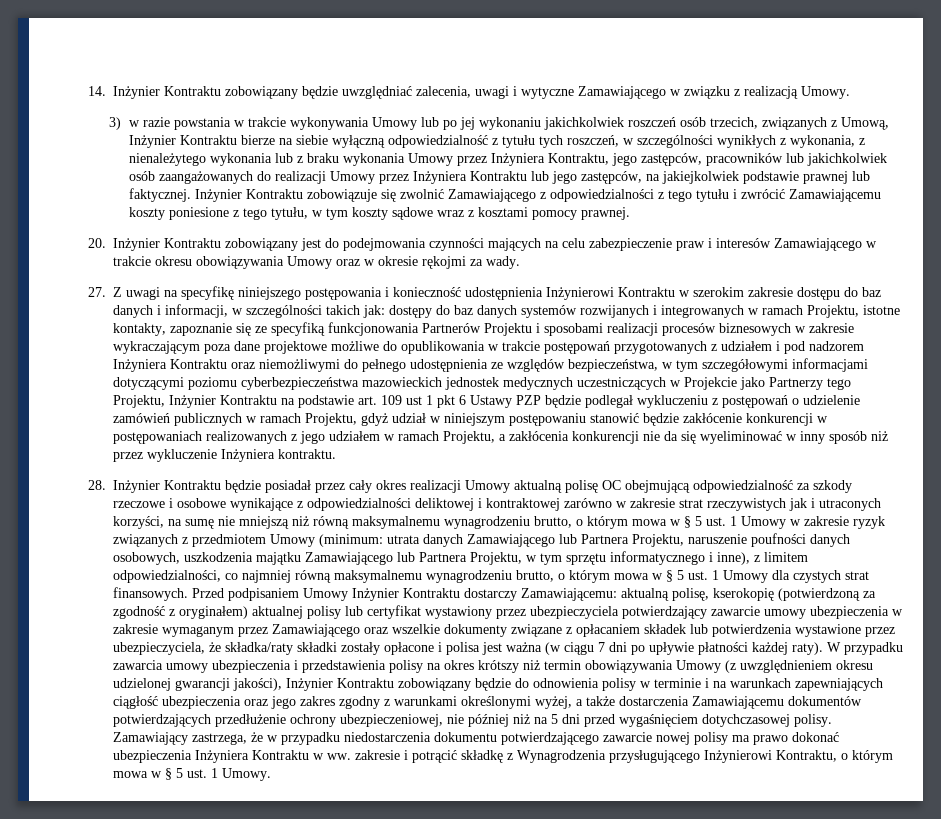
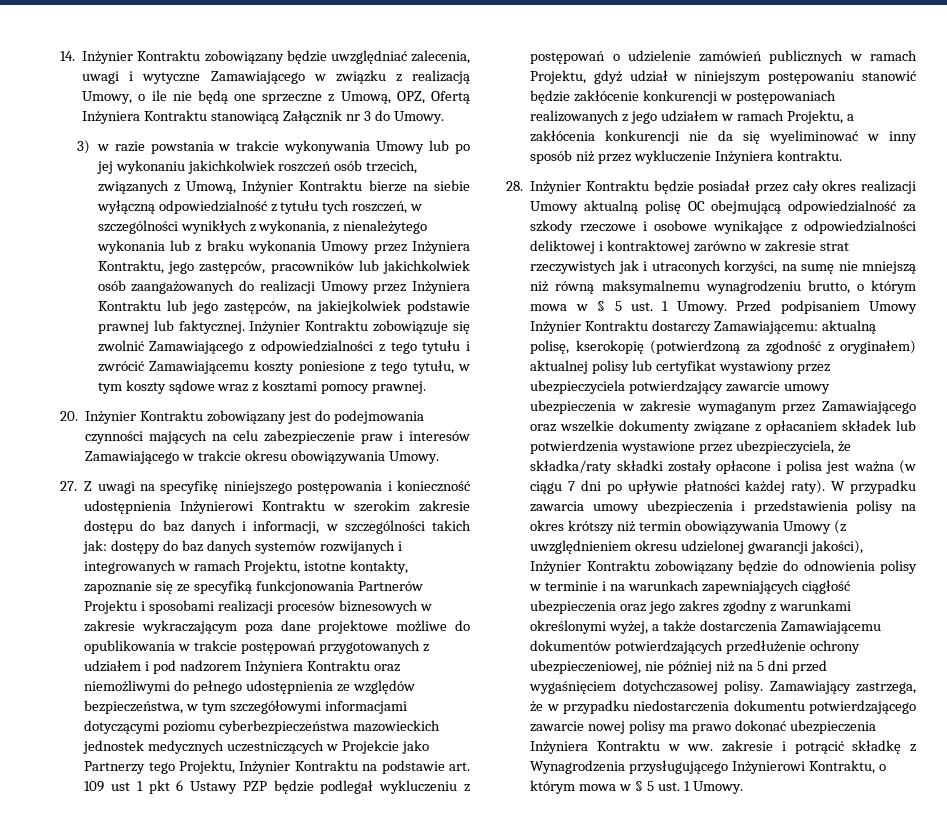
(798, 92) none -> [82,90,471,104] [82,110,390,124] Umowy, o ile nie będą one sprzeczne z Umową, OPZ, Ofertą Inżyniera Kontraktu stanowiącą Załącznik nr 3 do
[287,256,520,269] Umowy oraz w okresie rękojmi za wady. -> [388,451,439,464] Umowy.
[741,516,885,529] [113,533,850,547] [113,551,808,565] [113,570,869,583] [113,587,188,601] Umowy w zakresie ryzyk związanych z przedmiotem Umowy (minimum: utrata danych Zamawiającego lub Partnera Projektu, naruszenie poufności danych osobowych, uszkodzenia majątku Zamawiającego lub Partnera Projektu, w tym sprzętu informatycznego i inne), z limitem odpowiedzialności, co najmniej równą maksymalnemu wynagrodzeniu brutto, o którym mowa w § 5 ust. 1 Umowy dla czystych strat finansowych. -> [676,301,727,314] Umowy.

